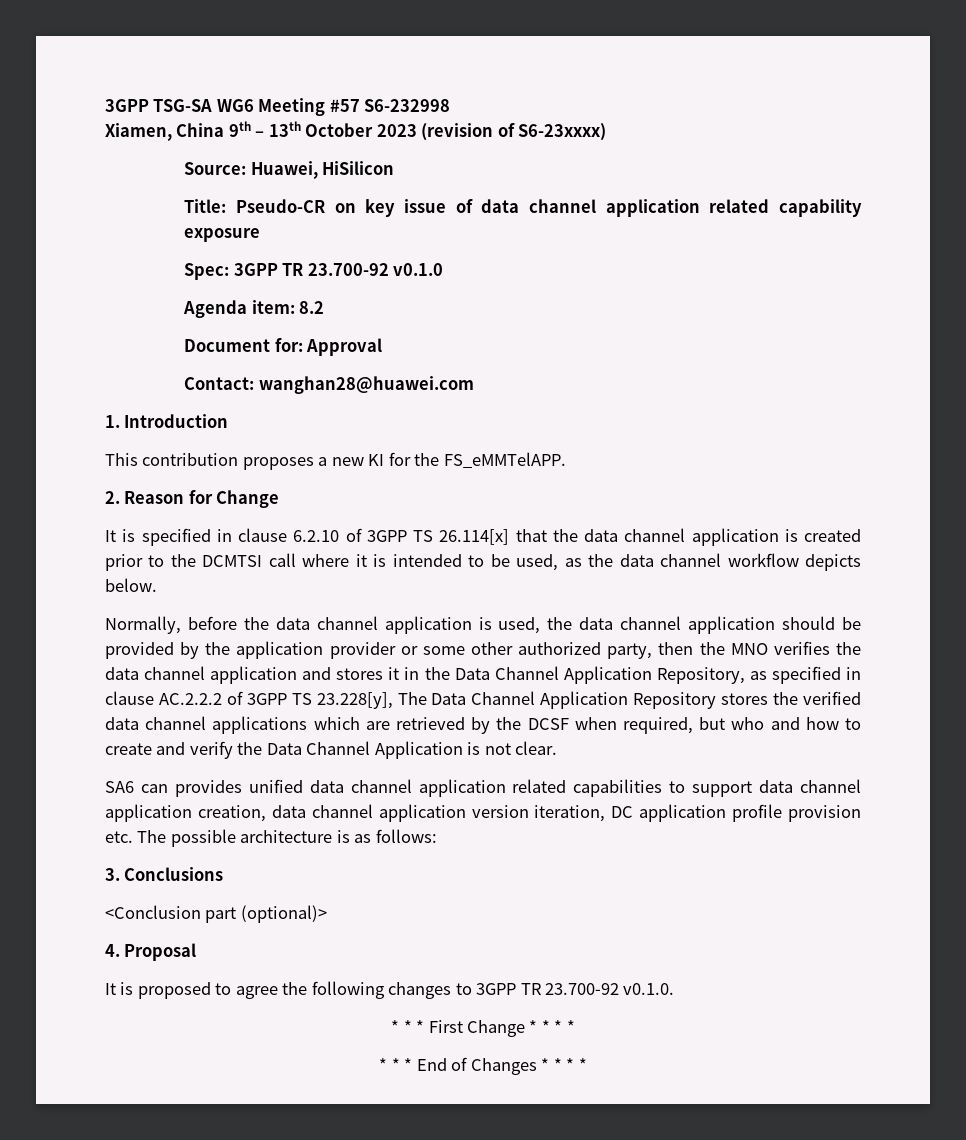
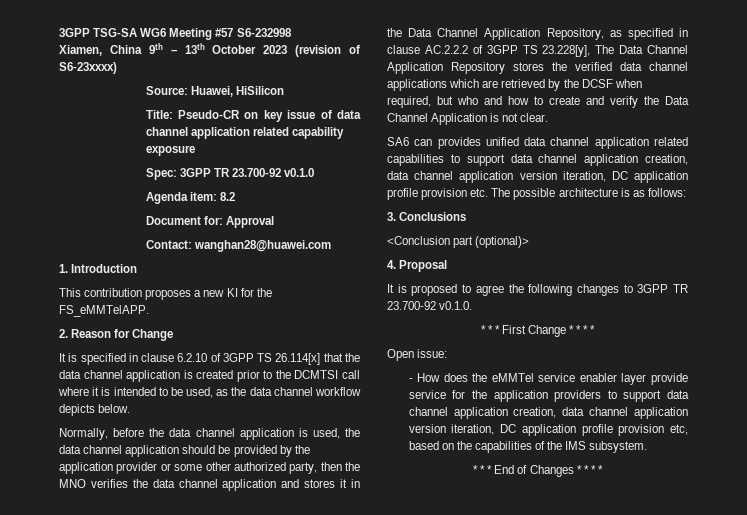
(575, 1026) none -> [387,349,448,361] [408,373,688,385] [408,390,689,402] [408,407,688,419] [408,424,688,436] [408,441,648,453] // Open issue: // - How does the eMMTel service enabler layer provide service for the application providers to support data channel application creation, data channel application version iteration, DC application profile provision etc, based on the capabilities of the IMS subsystem.

